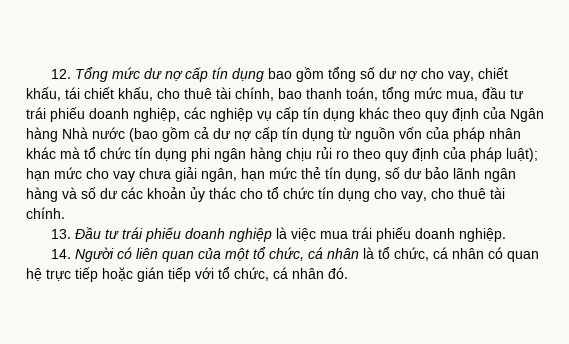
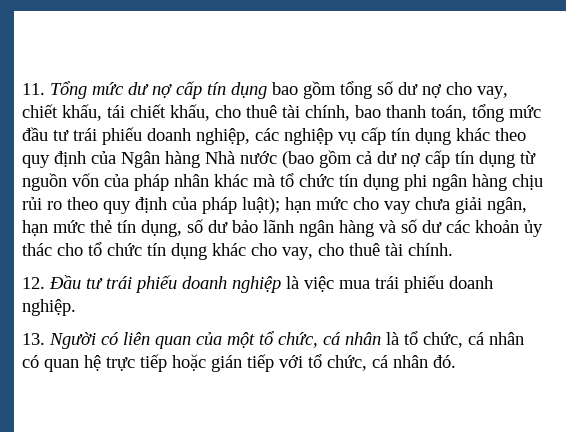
[50,69,71,79] 12. -> [22,83,45,95] 11.
[446,91,478,101] mua, -> (541, 111) none
(370, 195) none -> [212,243,246,256] khác
[50,229,71,239] 13. -> [22,277,45,289] 12.
[50,249,71,259] 14. -> [22,333,45,345] 13.

